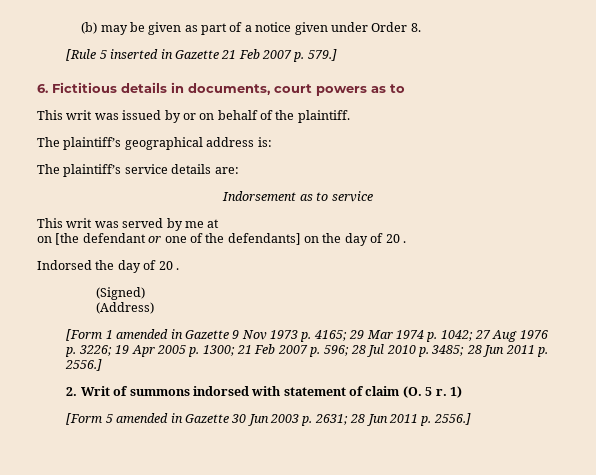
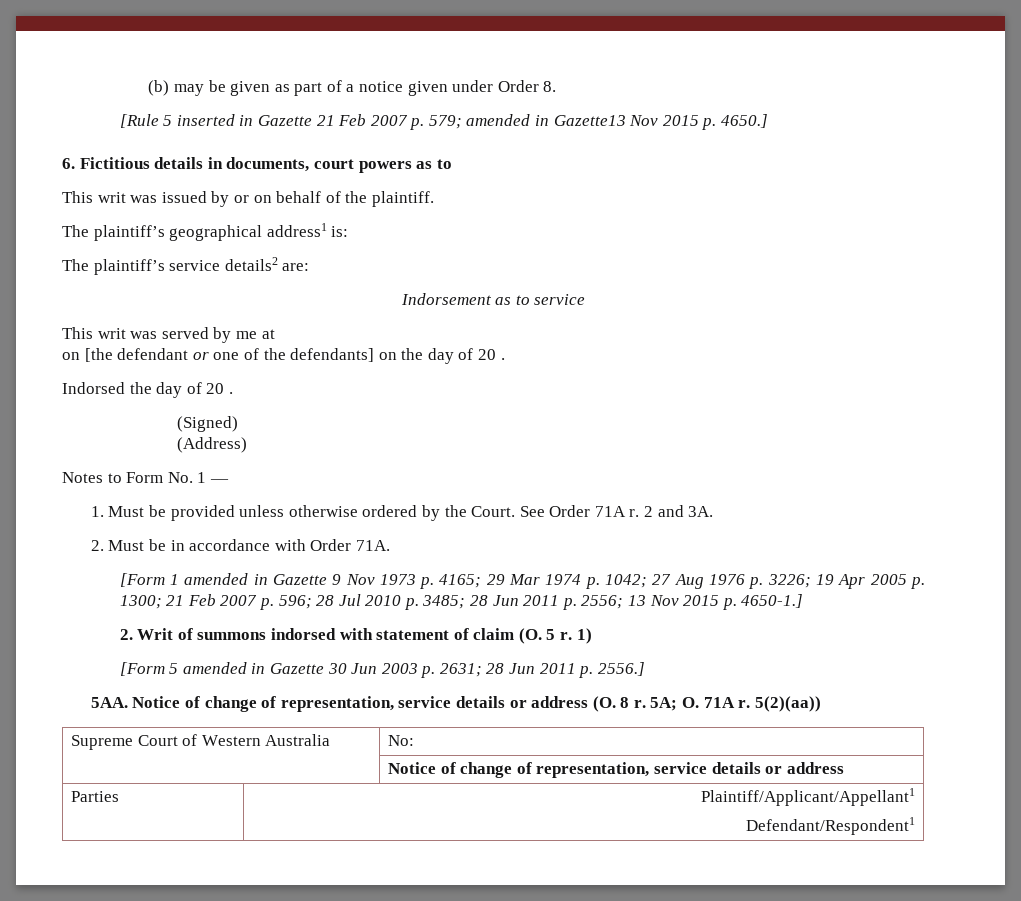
[307,49,337,61] 579.] -> [428,114,769,130] 579; amended in Gazette13 Nov 2015 p. 4650.]
[206,137,255,147] address -> [266,223,327,237] address1
[171,164,212,174] details -> [224,257,278,271] details2
(154, 308) none -> [62,472,229,483] [90,505,714,521] [90,539,390,551] // Notes to Form No. 1 — // 1. Must be provided unless otherwise ordered by the Court. See Order 71A r. 2 and 3A. // 2. Must be in accordance with Order 71A.
[65,359,103,371] 2556.] -> [581,594,804,610] 2556; 13 Nov 2015 p. 4650-1.]
(471, 419) none -> [90,696,821,712] [71,734,331,750] [388,735,415,746] [388,762,844,778] [71,791,120,802] [700,788,915,806] [745,817,915,835] // 5AA. Notice of change of representation, service details or address (O. 8 r. 5A; O. 71A r. 5(2)(aa)) // Supreme Court of Western Australia | No: // | Notice of change of representation, service details or address // Parties | Plaintiff/Applicant/Appellant1 // Defendant/Respondent1

